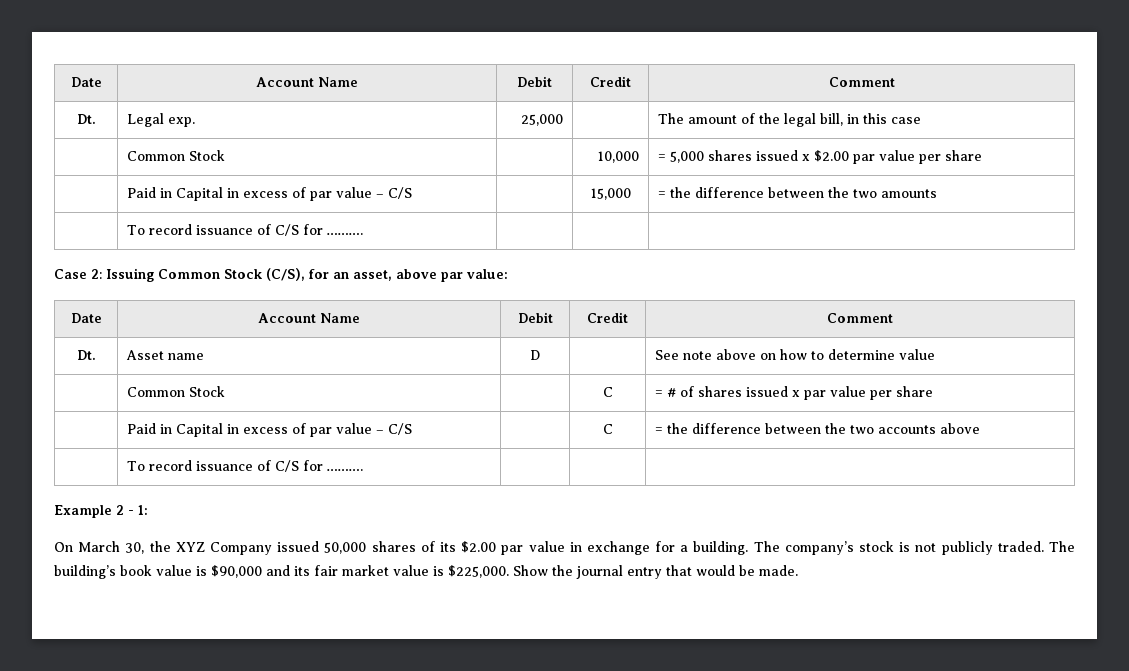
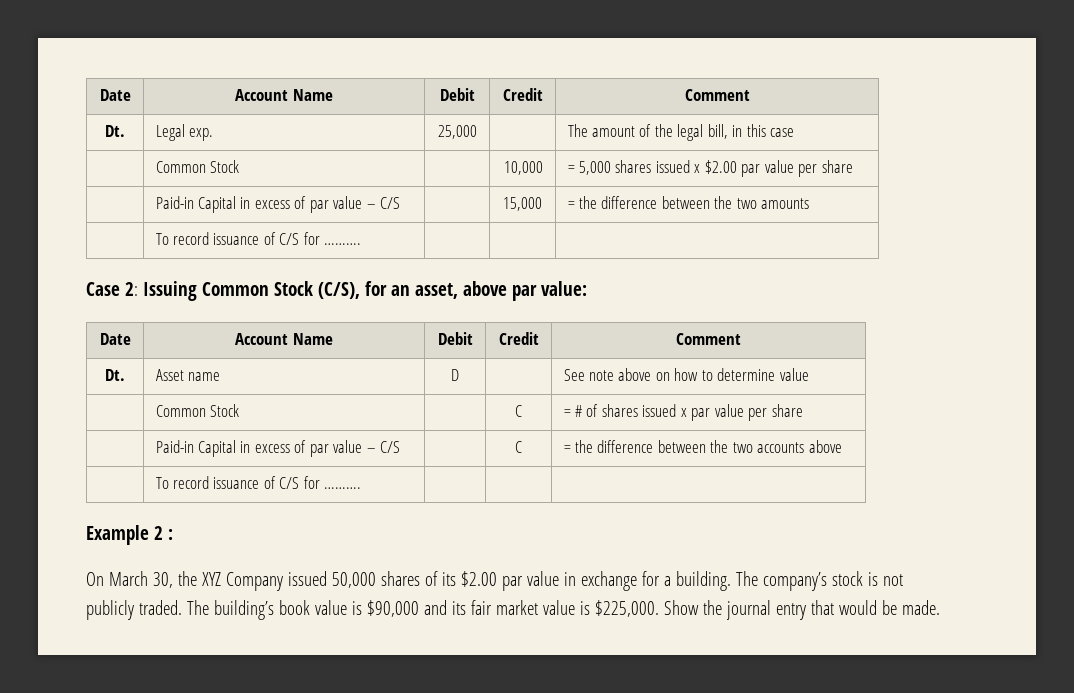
[127,187,173,198] Paid in -> [155,196,194,209] Paid-in
[127,423,173,434] Paid in -> [155,440,194,453] Paid-in
[128,505,148,515] - 1: -> [167,529,173,540] :

